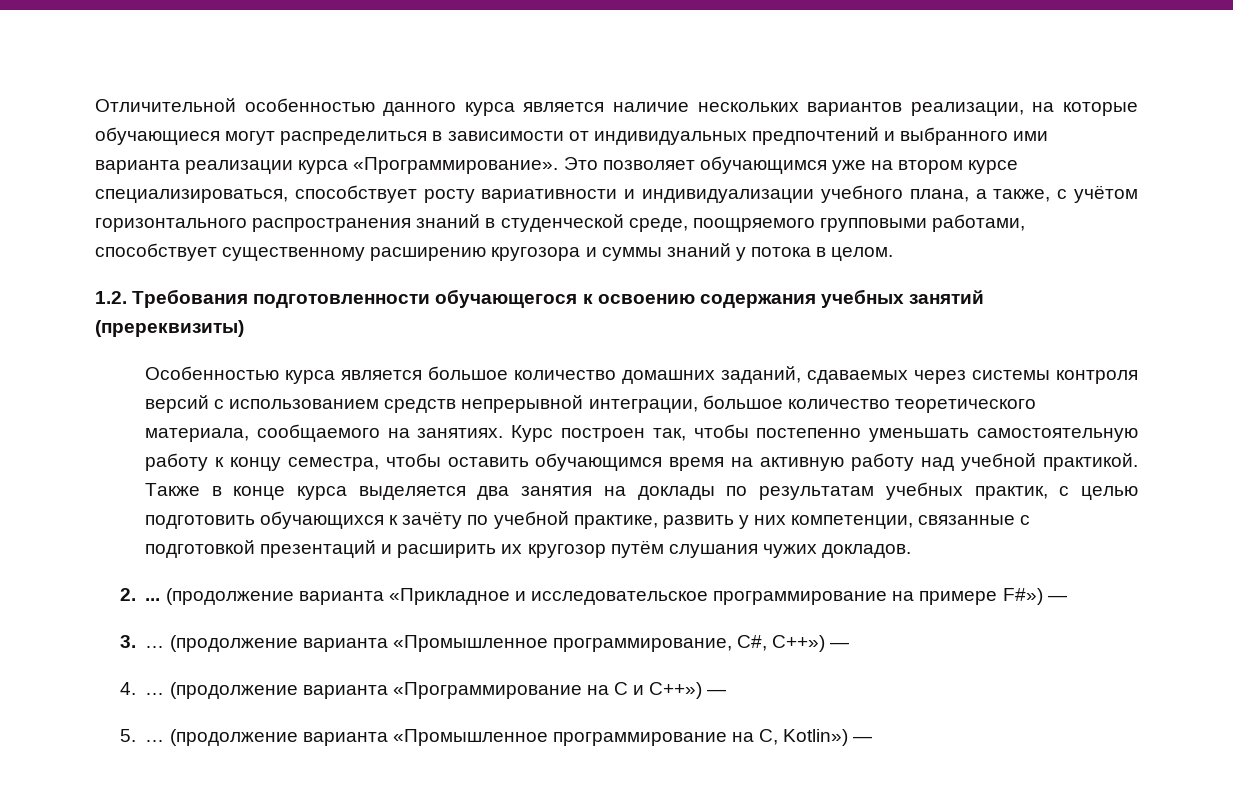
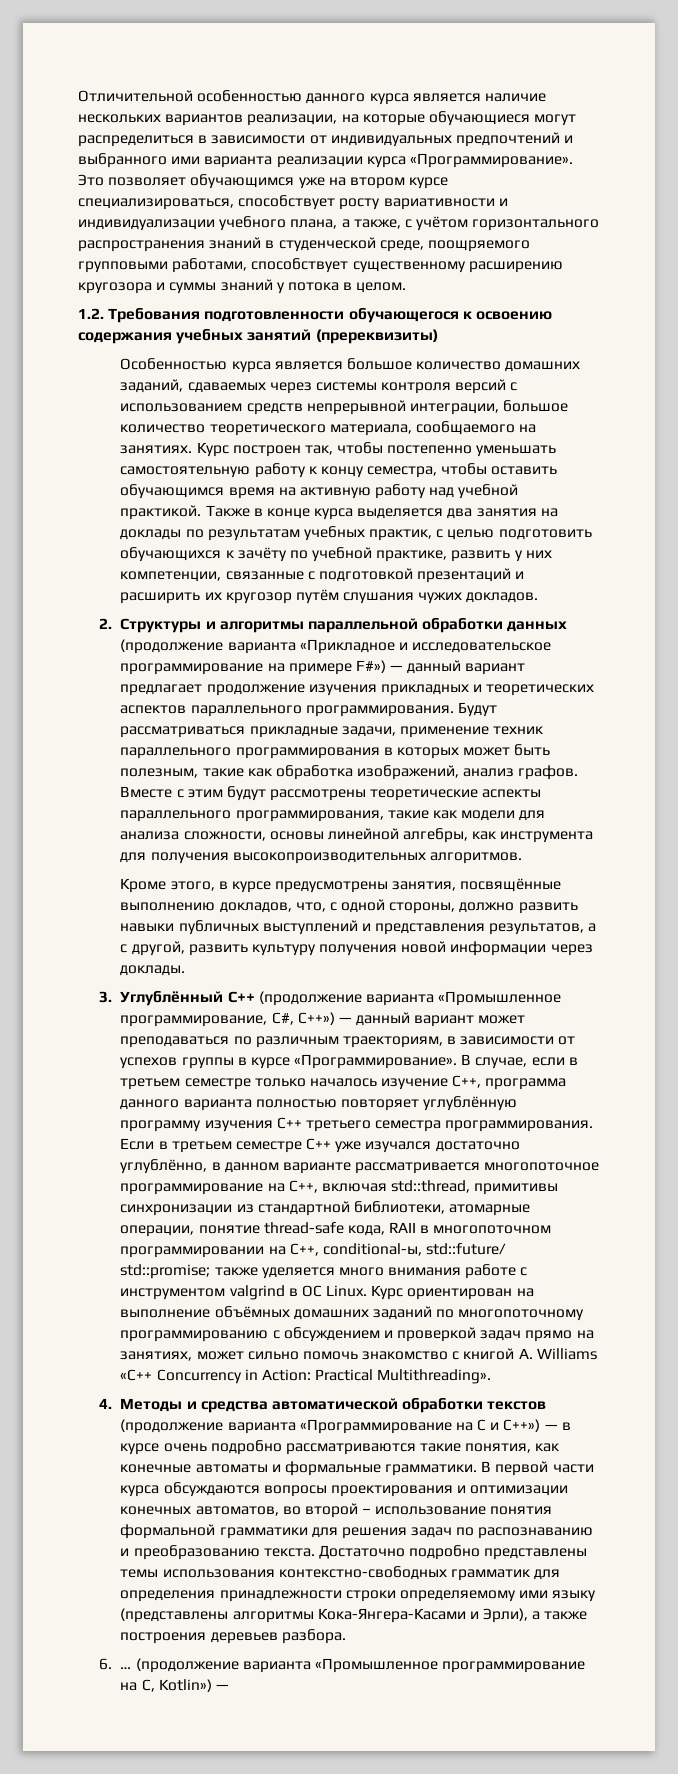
[145,598,161,601] ... -> [120,618,568,633] Структуры и алгоритмы параллельной обработки данных
(1067, 598) none -> [407,660,526,675] [120,684,595,696] [120,702,497,717] [120,726,545,738] [120,744,551,759] [120,765,579,780] [120,786,542,801] [120,810,546,822] [120,828,594,843] [120,852,522,864] [120,878,562,893] [120,899,578,914] [120,920,597,935] [120,941,593,956] [120,965,186,976] данный вариант предлагает продолжение изучения прикладных и теоретических аспектов параллельного программирования. Будут рассматриваться прикладные задачи, применение техник параллельного программирования в которых может быть полезным, такие как обработка изображений, анализ графов. Вместе с этим будут рассмотрены теоретические аспекты параллельного программирования, такие как модели для анализа сложности, основы линейной алгебры, как инструмента для получения высокопроизводительных алгоритмов. // Кроме этого, в курсе предусмотрены занятия, посвящённые выполнению докладов, что, с одной стороны, должно развить навыки публичных выступлений и представления результатов, а с другой, развить культуру получения новой информации через доклады.
[145,646,165,648] … -> [120,991,255,1006] Углублённый C++
[119,682,165,695] // 4. … -> [356,1012,526,1027] [120,1036,576,1048] [120,1054,578,1069] [120,1075,567,1090] [120,1096,518,1111] [120,1117,594,1132] [120,1138,520,1153] [120,1159,600,1174] [120,1180,559,1195] [120,1201,531,1216] [120,1222,552,1237] [120,1243,507,1258] [120,1264,528,1279] [120,1285,534,1300] [120,1306,585,1321] [120,1327,594,1342] [120,1348,597,1361] [120,1369,492,1384] [99,1398,547,1413] данный вариант может преподаваться по различным траекториям, в зависимости от успехов группы в курсе «Программирование». В случае, если в третьем семестре только началось изучение C++, программа данного варианта полностью повторяет углублённую программу изучения C++ третьего семестра программирования. Если в третьем семестре C++ уже изучался достаточно углублённо, в данном варианте рассматривается многопоточное программирование на C++, включая std::thread, примитивы синхронизации из стандартной библиотеки, атомарные операции, понятие thread-safe кода, RAII в многопоточном программировании на C++, conditional-ы, std::future/ std::promise; также уделяется много внимания работе с инструментом valgrind в ОС Linux. Курс ориентирован на выполнение объёмных домашних заданий по многопоточному программированию с обсуждением и проверкой задач прямо на занятиях, может сильно помочь знакомство с книгой A. Williams «C++ Concurrency in Action: Practical Multithreading». // 4. Методы и средства автоматической обработки текстов
[119,729,136,742] // 5. -> [561,1422,571,1430] [120,1440,561,1455] [120,1461,594,1476] [120,1482,569,1497] [120,1503,553,1518] [120,1524,594,1539] [120,1545,588,1560] [120,1566,561,1581] [120,1590,597,1602] [120,1608,588,1623] [120,1629,346,1644] [99,1658,113,1670] в курсе очень подробно рассматриваются такие понятия, как конечные автоматы и формальные грамматики. В первой части курса обсуждаются вопросы проектирования и оптимизации конечных автоматов, во второй – использование понятия формальной грамматики для решения задач по распознаванию и преобразованию текста. Достаточно подробно представлены темы использования контекстно-свободных грамматик для определения принадлежности строки определяемому ими языку (представлены алгоритмы Кока-Янгера-Касами и Эрли), а также построения деревьев разбора. // 6.

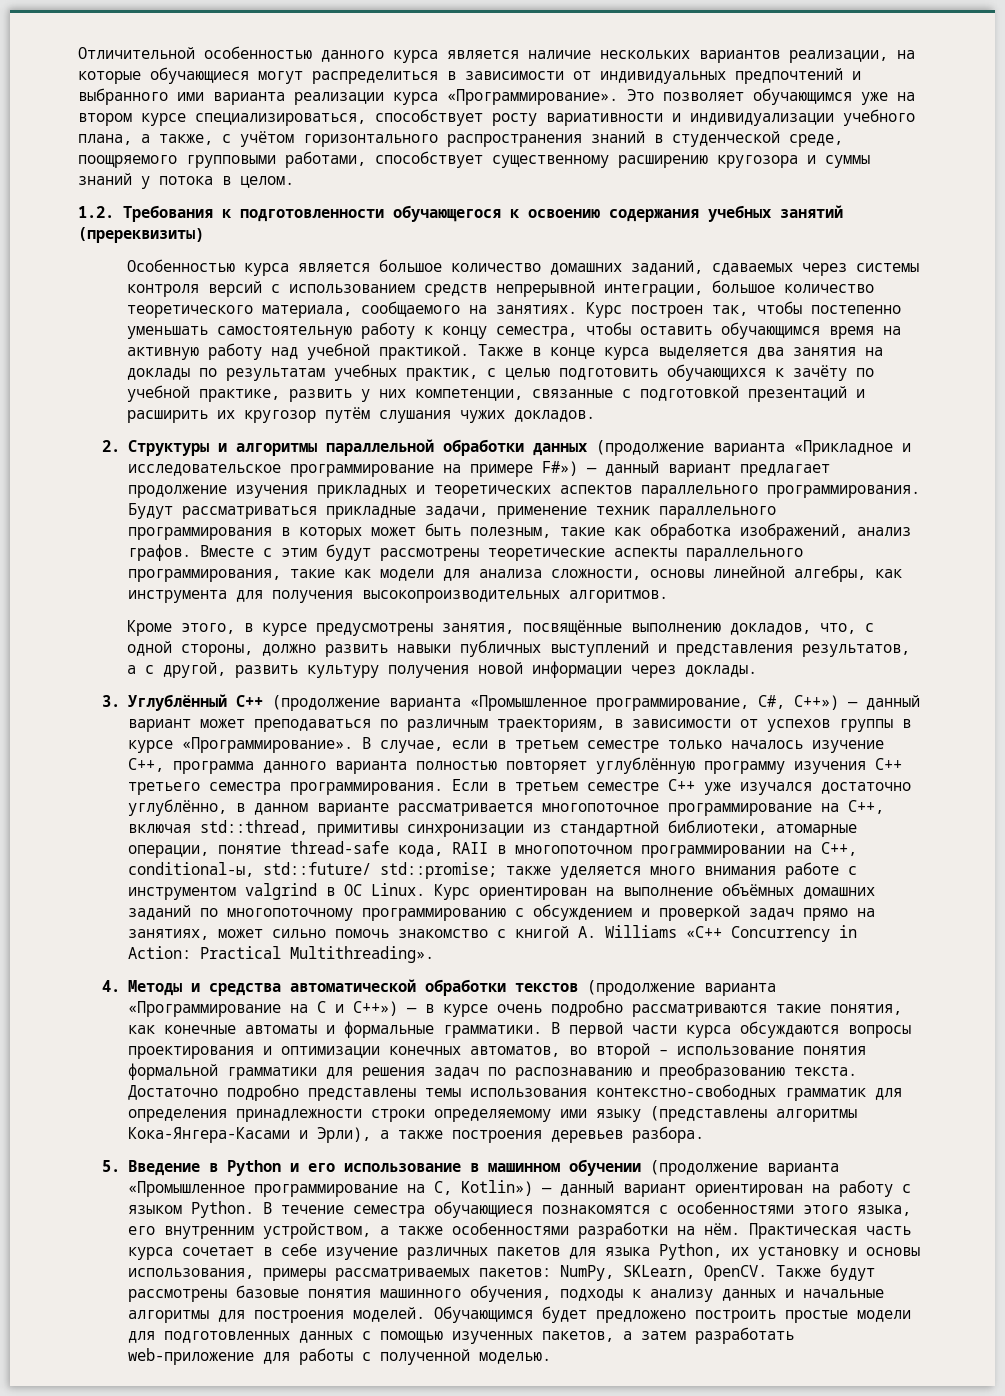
(201, 315) none -> [222,209,232,218] к
[99,1658,132,1670] 6. … -> [102,1159,642,1176] 5. Введение в Python и его использование в машинном обучении
(229, 1687) none -> [560,1180,912,1197] [128,1201,912,1218] [128,1222,912,1239] [128,1243,921,1260] [128,1264,876,1281] [128,1285,885,1302] [128,1306,912,1323] [128,1327,795,1344] [128,1348,552,1365] данный вариант ориентирован на работу с языком Python. В течение семестра обучающиеся познакомятся с особенностями этого языка, его внутренним устройством, а также особенностями разработки на нём. Практическая часть курса сочетает в себе изучение различных пакетов для языка Python, их установку и основы использования, примеры рассматриваемых пакетов: NumPy, SKLearn, OpenCV. Также будут рассмотрены базовые понятия машинного обучения, подходы к анализу данных и начальные алгоритмы для построения моделей. Обучающимся будет предложено построить простые модели для подготовленных данных с помощью изученных пакетов, а затем разработать web-приложение для работы с полученной моделью.

